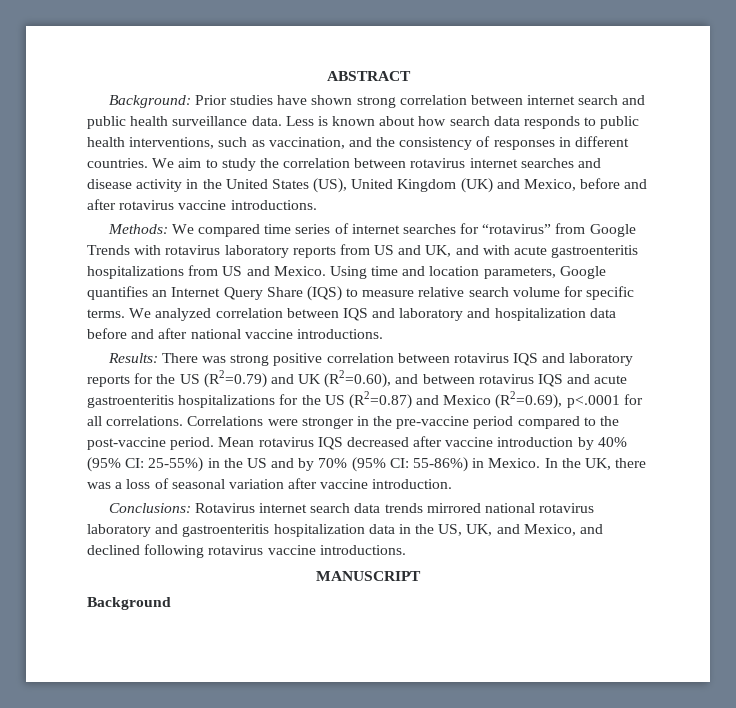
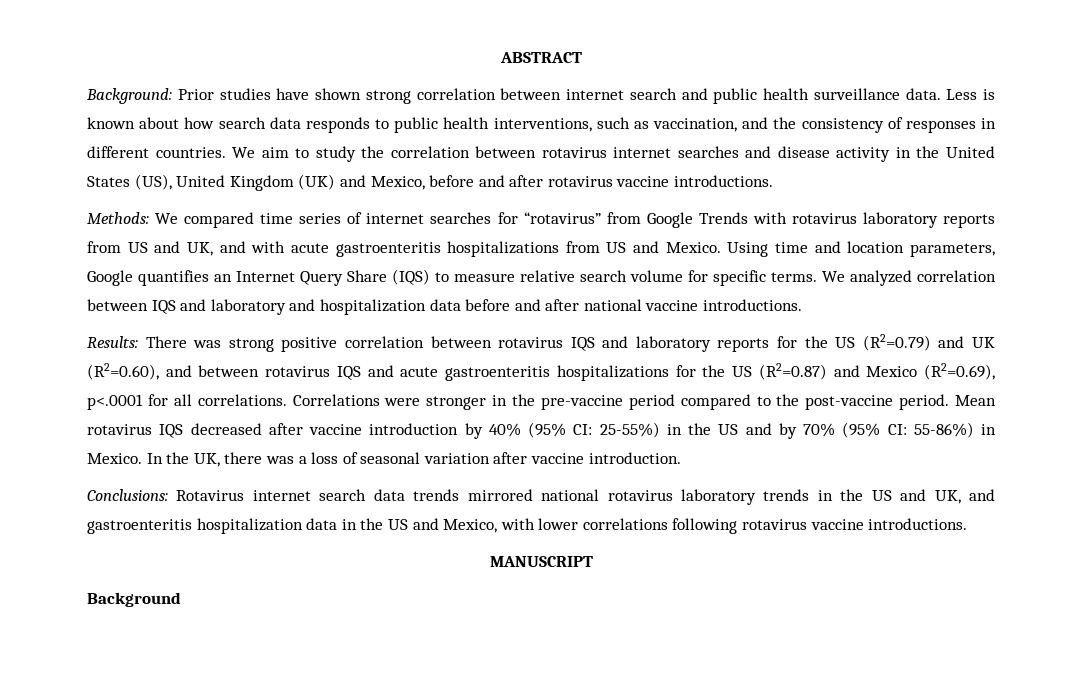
(151, 530) none -> [763,489,961,504] trends in the US and UK,
[438,524,604,536] [87,545,140,555] US, UK, and Mexico, and declined -> [387,518,668,533] US and Mexico, with lower correlations

